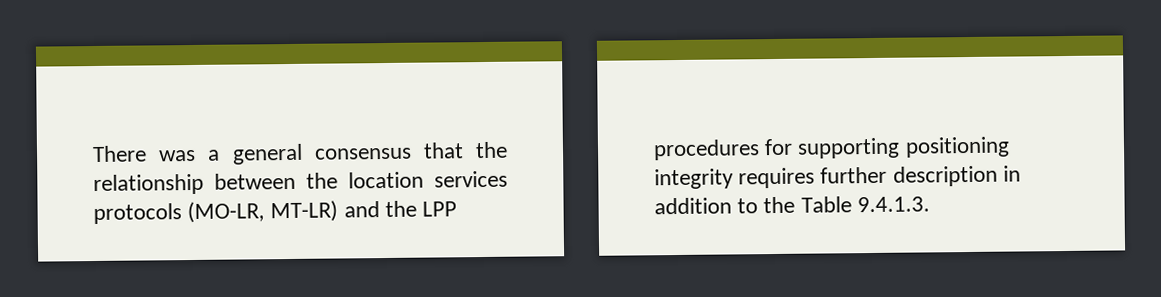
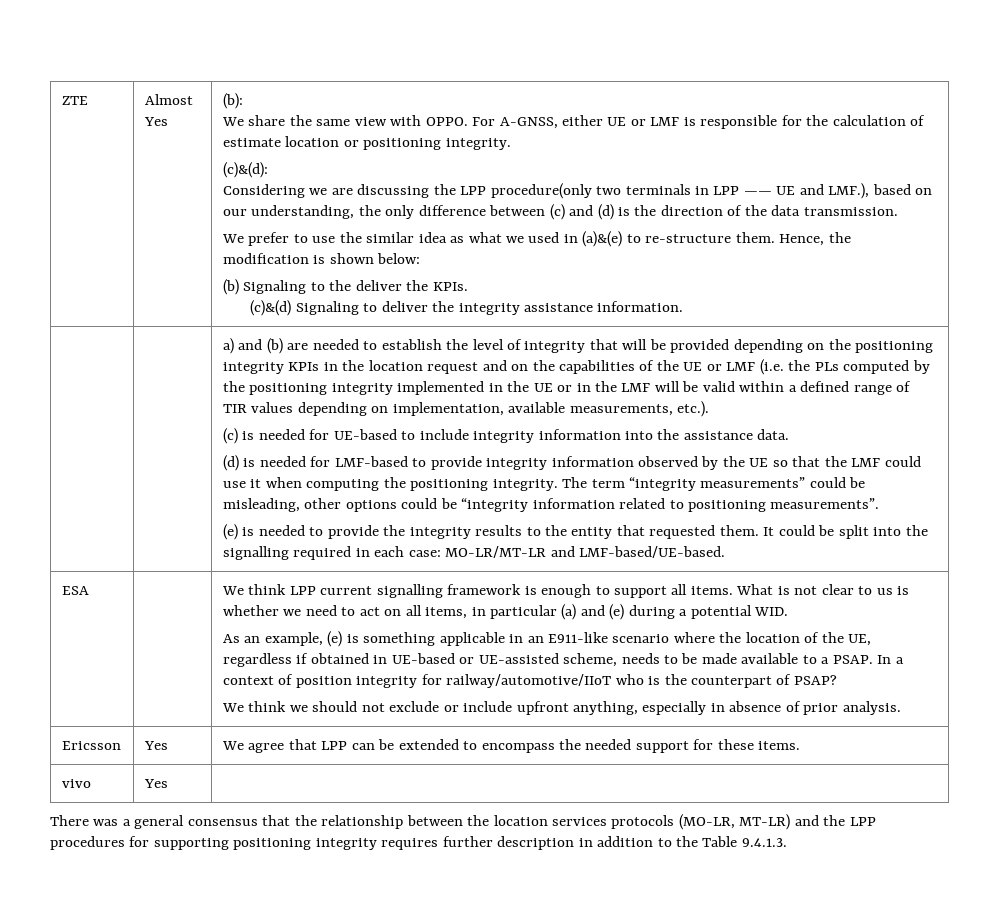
(92, 154) none -> [61,96,88,105] [144,94,193,105] [143,117,168,126] [222,93,243,109] [221,115,926,129] [222,136,511,150] [222,162,268,178] [222,183,933,199] [222,204,898,220] [221,231,851,247] [222,253,421,264] [222,279,468,295] [250,300,684,316] [222,338,934,354] [222,359,930,375] [222,381,912,395] [222,401,710,417] [222,428,790,444] [222,455,921,471] [222,477,866,491] [222,498,880,512] [222,524,928,540] [222,546,726,560] [61,586,89,595] [221,584,910,598] [222,604,789,620] [222,631,872,647] [222,653,904,667] [222,674,837,688] [221,701,901,715] [61,741,121,750] [143,741,168,750] [221,739,801,753] [61,779,91,788] [143,779,168,788] ZTE | Almost Yes | (b): // We share the same view with OPPO. For A-GNSS, either UE or LMF is responsible for the calculation of estimate location or positioning integrity. // (c)&(d): // Considering we are discussing the LPP procedure(only two terminals in LPP —— UE and LMF.), based on our understanding, the only difference between (c) and (d) is the direction of the data transmission. // We prefer to use the similar idea as what we used in (a)&(e) to re-structure them. Hence, the modification is shown below: // (b) Signaling to the deliver the KPIs. // (c)&(d) Signaling to deliver the integrity assistance information. // | | a) and (b) are needed to establish the level of integrity that will be provided depending on the positioning integrity KPIs in the location request and on the capabilities of the UE or LMF (i.e. the PLs computed by the positioning integrity implemented in the UE or in the LMF will be valid within a defined range of TIR values depending on implementation, available measurements, etc.). // (c) is needed for UE-based to include integrity information into the assistance data. // (d) is needed for LMF-based to provide integrity information observed by the UE so that the LMF could use it when computing the positioning integrity. The term “integrity measurements” could be misleading, other options could be “integrity information related to positioning measurements”. // (e) is needed to provide the integrity results to the entity that requested them. It could be split into the signalling required in each case: MO-LR/MT-LR and LMF-based/UE-based. // ESA | | We think LPP current signalling framework is enough to support all items. What is not clear to us is whether we need to act on all items, in particular (a) and (e) during a potential WID. // As an example, (e) is something applicable in an E911-like scenario where the location of the UE, regardless if obtained in UE-based or UE-assisted scheme, needs to be made available to a PSAP. In a context of position integrity for railway/automotive/IIoT who is the counterpart of PSAP? // We think we should not exclude or include upfront anything, especially in absence of prior analysis. // Ericsson | Yes | We agree that LPP can be extended to encompass the needed support for these items. // vivo | Yes | //

